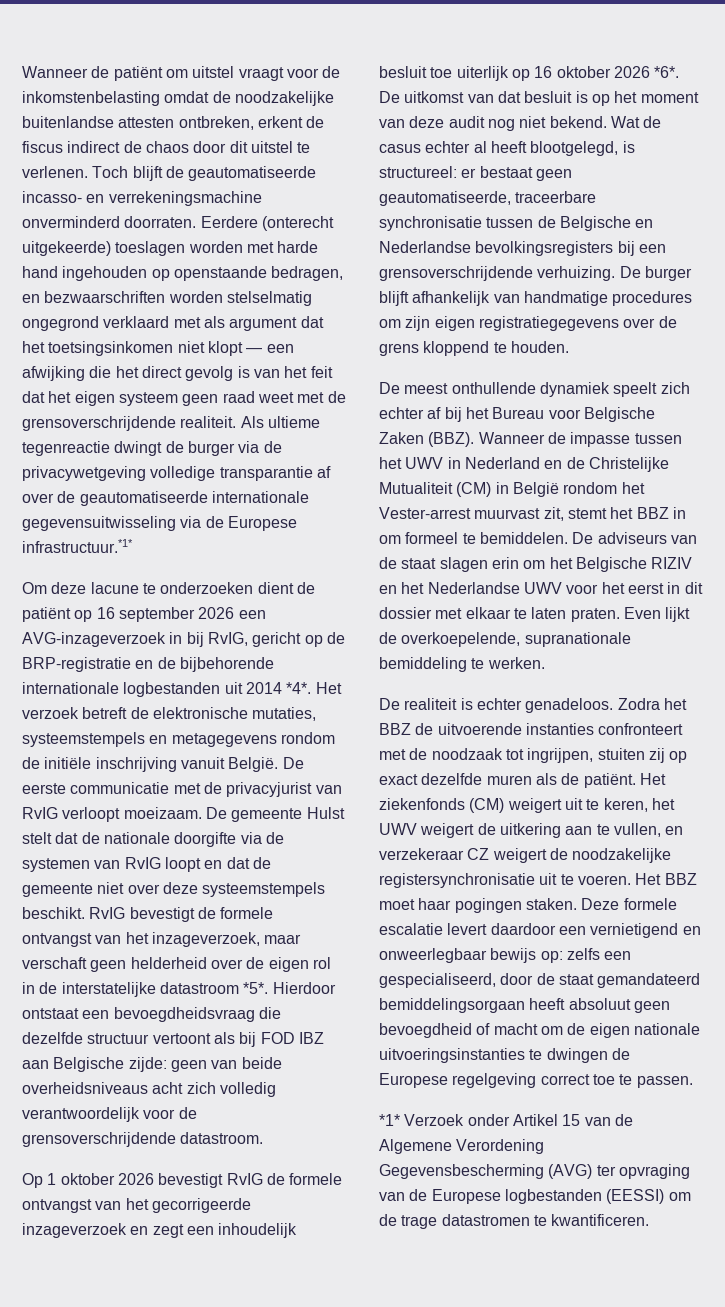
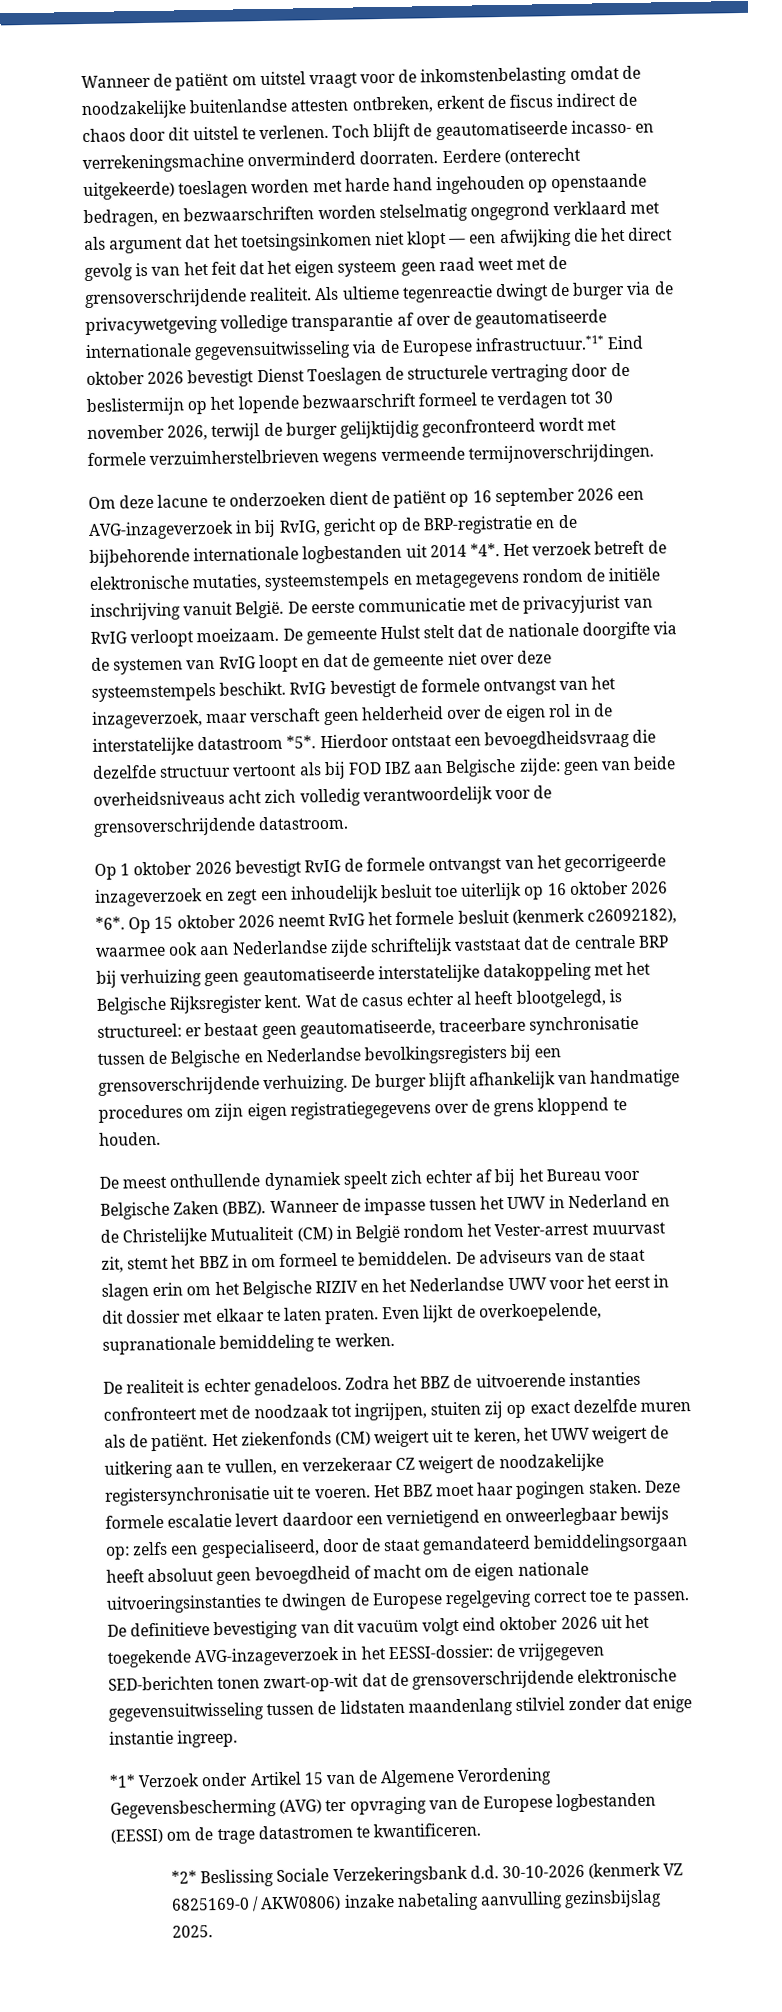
(133, 546) none -> [607,335,645,350] [86,362,630,388] [86,390,613,417] [87,417,618,441] [87,443,654,467] Eind oktober 2026 bevestigt Dienst Toeslagen de structurele vertraging door de beslistermijn op het lopende bezwaarschrift formeel te verdagen tot 30 november 2026, terwijl de burger gelijktijdig geconfronteerd wordt met formele verzuimherstelbrieven wegens vermeende termijnoverschrijdingen.
[379,91,699,106] [379,116,607,131] De uitkomst van dat besluit is op het moment van deze audit nog niet bekend. -> [128,908,678,934] [95,934,669,958] [96,961,652,988] [96,994,303,1015] Op 15 oktober 2026 neemt RvIG het formele besluit (kenmerk c26092182), waarmee ook aan Nederlandse zijde schriftelijk vaststaat dat de centrale BRP bij verhuizing geen geautomatiseerde interstatelijke datakoppeling met het Belgische Rijksregister kent.
(693, 1082) none -> [107,1614,651,1640] [107,1642,605,1668] [108,1668,678,1693] [108,1695,693,1722] [109,1729,239,1748] De definitieve bevestiging van dit vacuüm volgt eind oktober 2026 uit het toegekende AVG-inzageverzoek in het EESSI-dossier: de vrijgegeven SED-berichten tonen zwart-op-wit dat de grensoverschrijdende elektronische gegevensuitwisseling tussen de lidstaten maandenlang stilviel zonder dat enige instantie ingreep.
(650, 1220) none -> [171,1862,684,1888] [171,1889,663,1912] [172,1925,214,1938] // *2* Beslissing Sociale Verzekeringsbank d.d. 30-10-2026 (kenmerk VZ 6825169-0 / AKW0806) inzake nabetaling aanvulling gezinsbijslag 2025.

